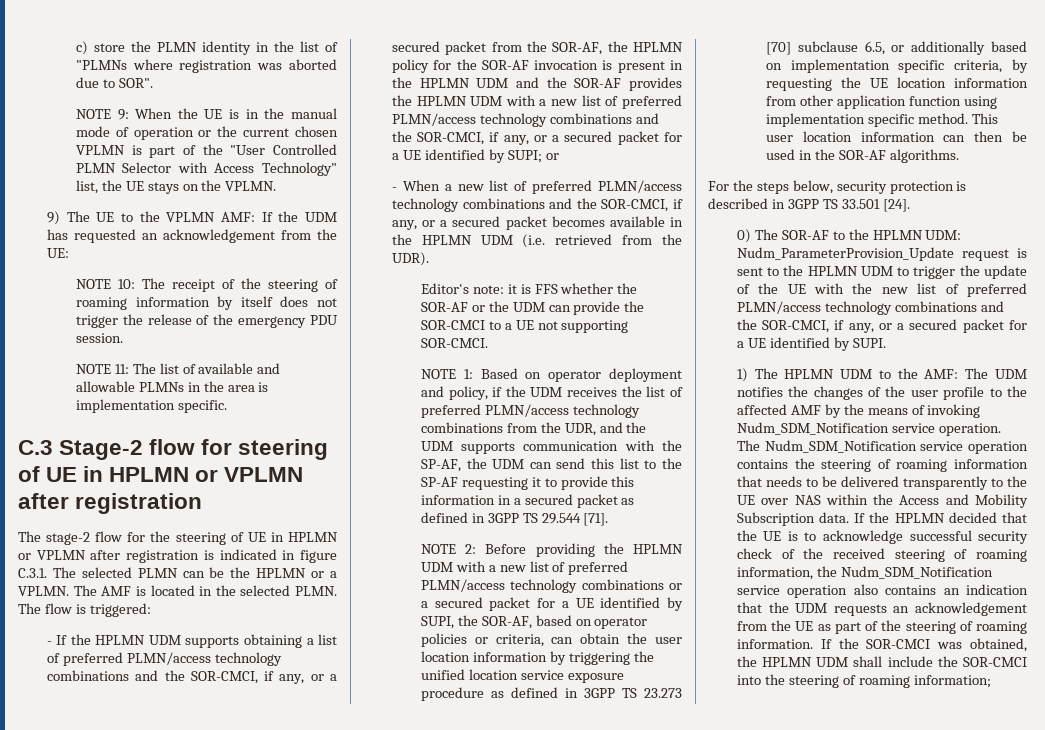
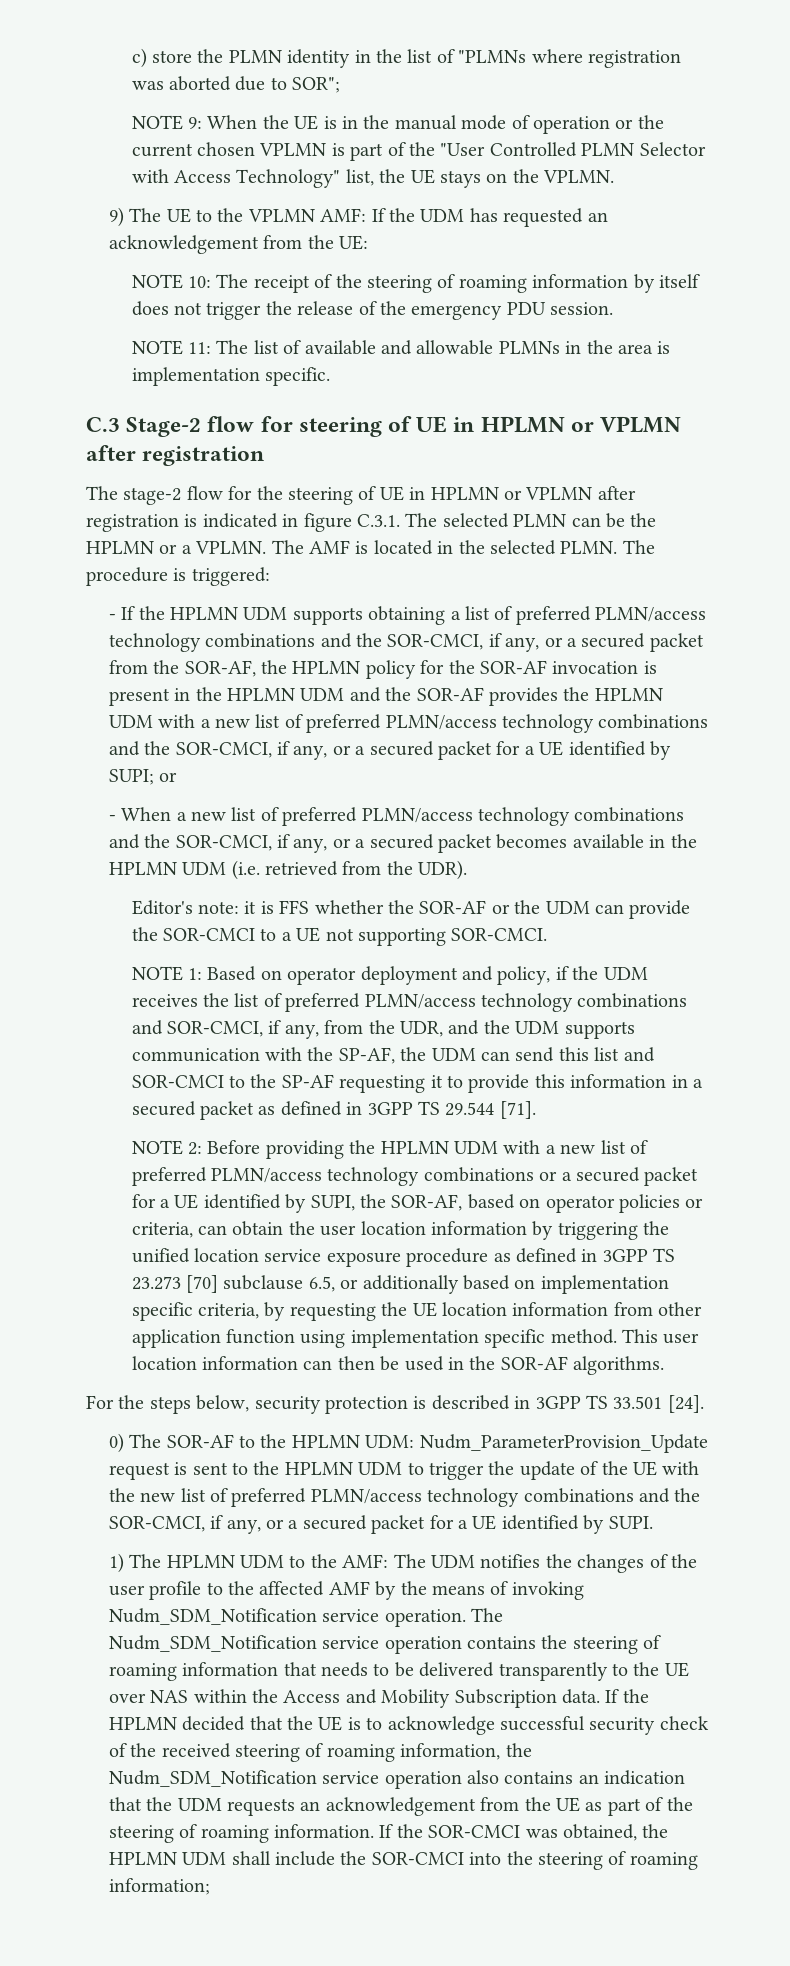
[118,78,153,88] SOR". -> [292,77,341,93] SOR";
[44,603,72,614] flow -> [86,567,168,586] procedure
(503, 427) none -> [131,1020,319,1039] and SOR-CMCI, if any,
(639, 463) none -> [623,1047,655,1062] [131,1075,224,1088] and SOR-CMCI

